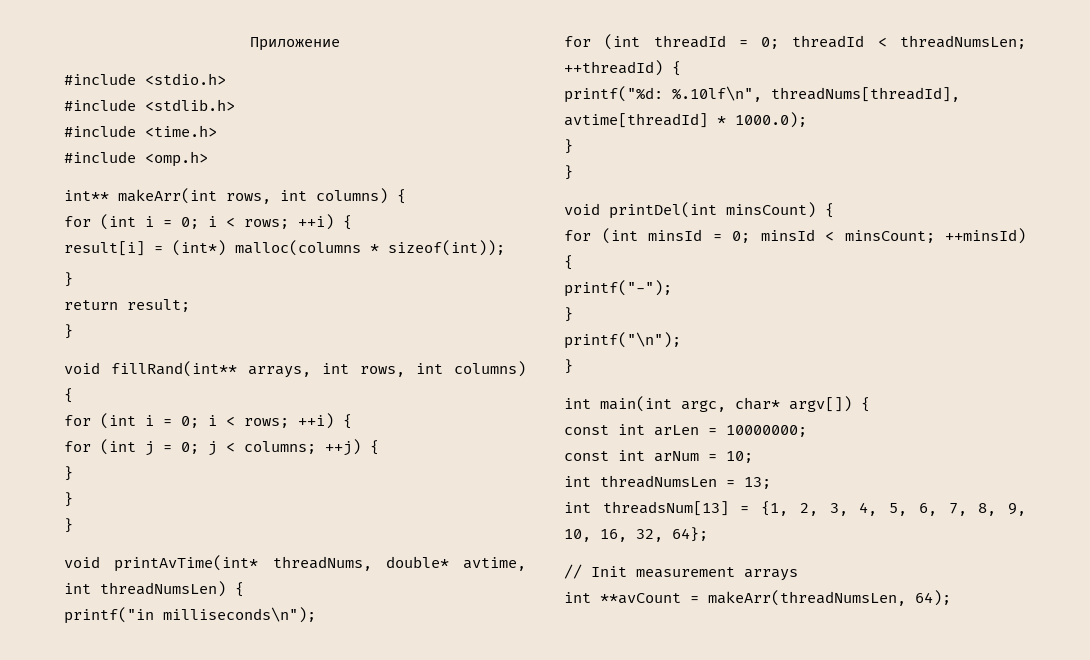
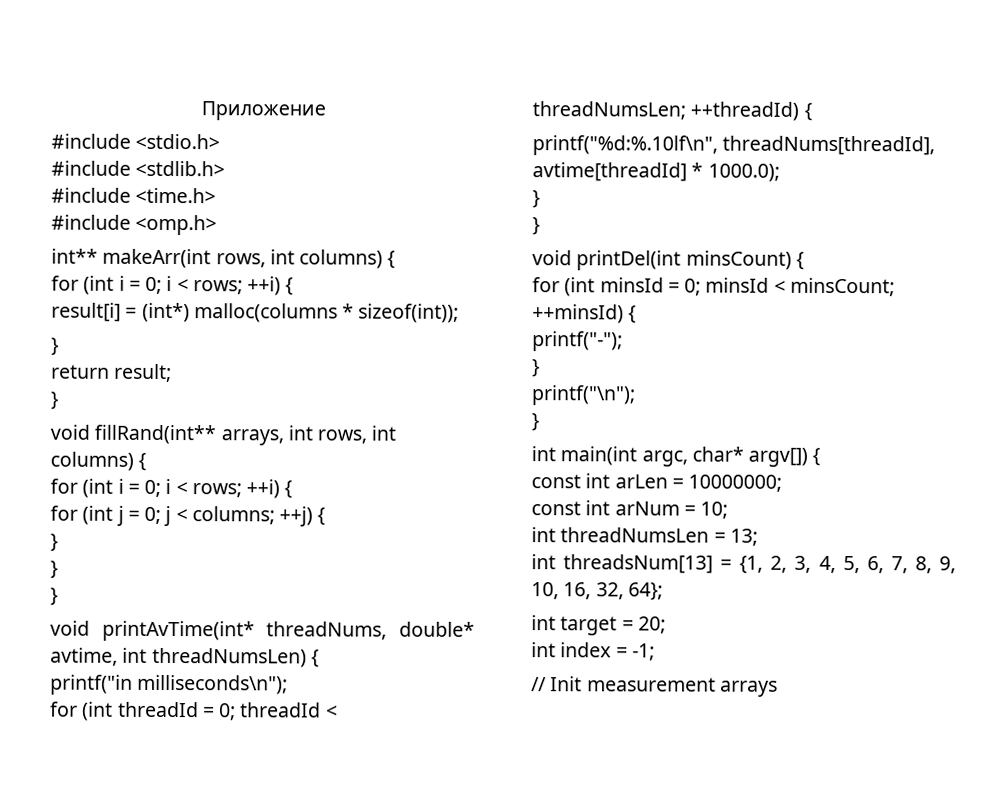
[564,86,762,103] printf("%d: %.10lf\n", -> [532,135,718,156] printf("%d:%.10lf\n",
(708, 534) none -> [531,615,666,636] [531,642,655,661] // int target = 20; // int index = -1;
[564,590,951,606] // int **avCount = makeArr(threadNumsLen, 64); -> (778, 688) none

